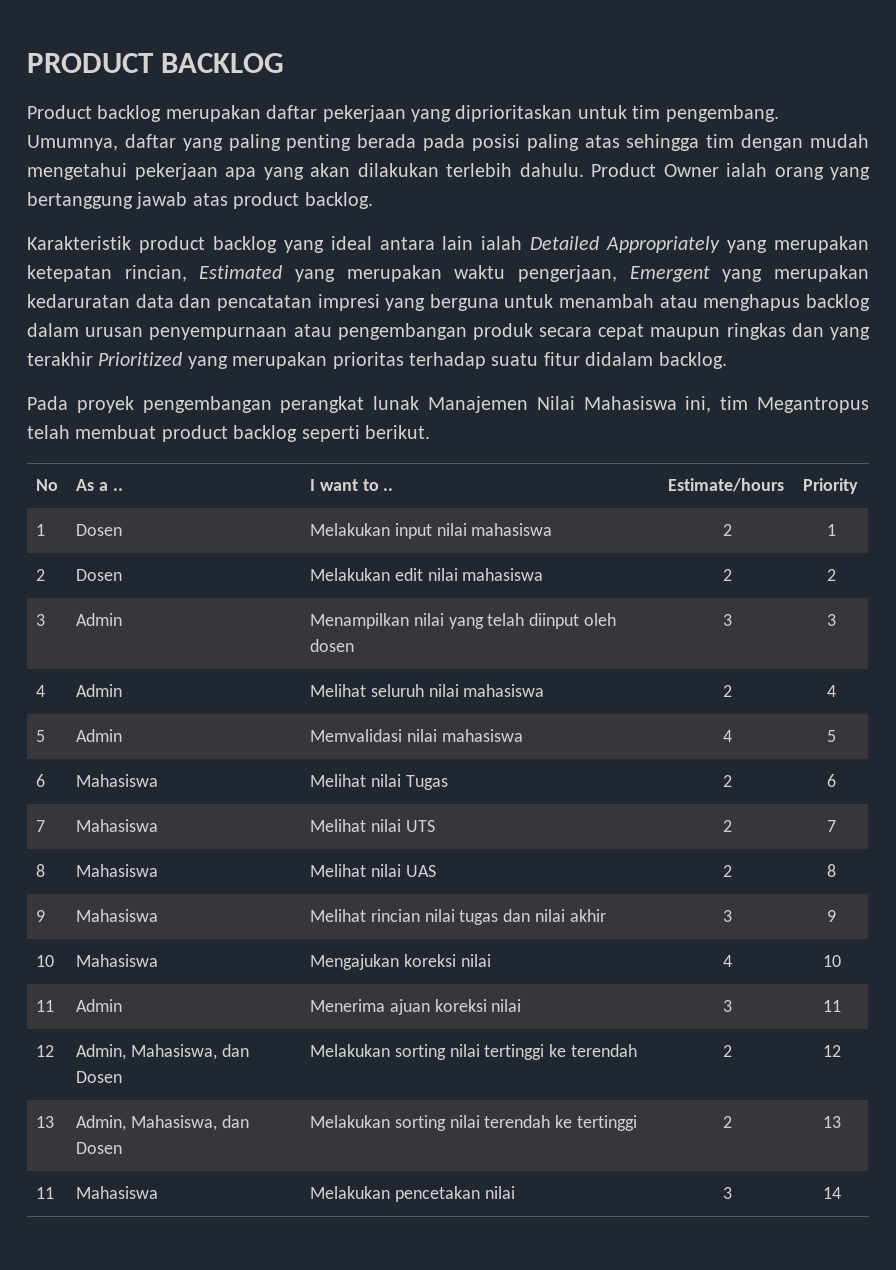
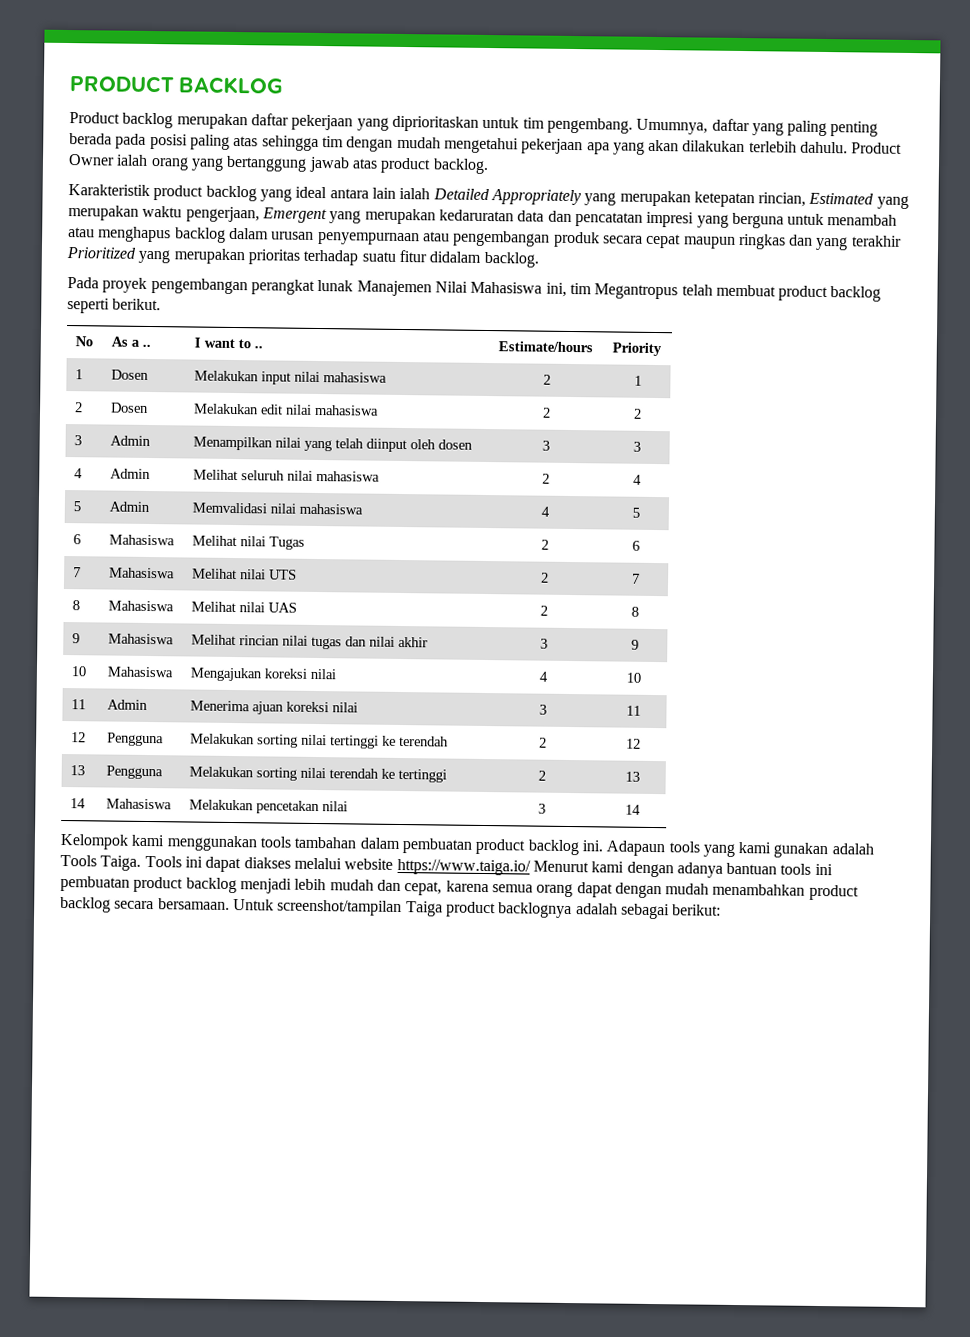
[75,1044,249,1060] [75,1071,122,1083] Admin, Mahasiswa, dan Dosen -> [107,732,165,747] Pengguna
[75,1115,249,1131] [75,1142,122,1154] Admin, Mahasiswa, dan Dosen -> [106,765,164,780] Pengguna
[35,1187,54,1199] 11 -> [70,798,87,809] 14
(841, 1193) none -> [60,833,874,859] [60,854,833,878] [60,875,859,901] [60,896,722,920] // Kelompok kami menggunakan tools tambahan dalam pembuatan product backlog ini. Adapaun tools yang kami gunakan adalah Tools Taiga. Tools ini dapat diakses melalui website https://www.taiga.io/ Menurut kami dengan adanya bantuan tools ini pembuatan product backlog menjadi lebih mudah dan cepat, karena semua orang dapat dengan mudah menambahkan product backlog secara bersamaan. Untuk screenshot/tampilan Taiga product backlognya adalah sebagai berikut:

